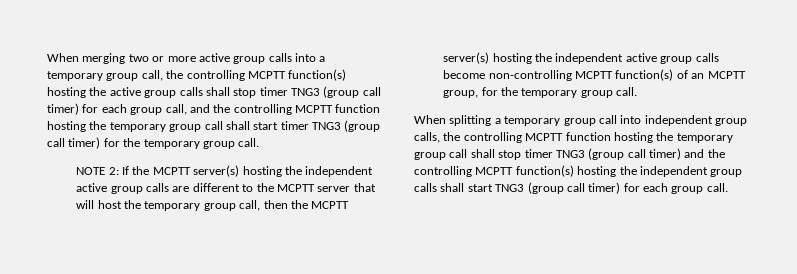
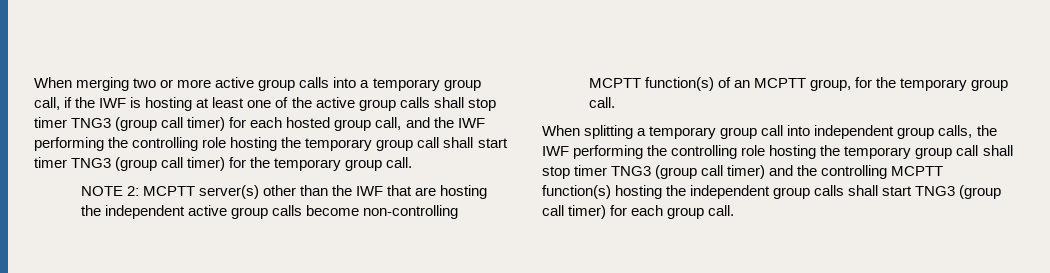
[166,69,347,81] [47,87,86,98] the controlling MCPTT function(s) hosting -> [64,97,289,111] if the IWF is hosting at least one of
(127, 108) none -> [286,117,331,128] hosted
[233,104,381,115] controlling MCPTT function -> [457,118,485,128] [34,137,227,151] IWF performing the controlling role
[122,165,374,177] [76,183,376,194] [76,200,350,211] [443,52,490,64] If the MCPTT server(s) hosting the independent active group calls are different to the MCPTT server that will host the temporary group call, then the MCPTT server(s) -> [142,185,437,199] MCPTT server(s) other than the IWF that are
[463,132,611,143] controlling MCPTT function -> [542,145,766,159] IWF performing the controlling role

